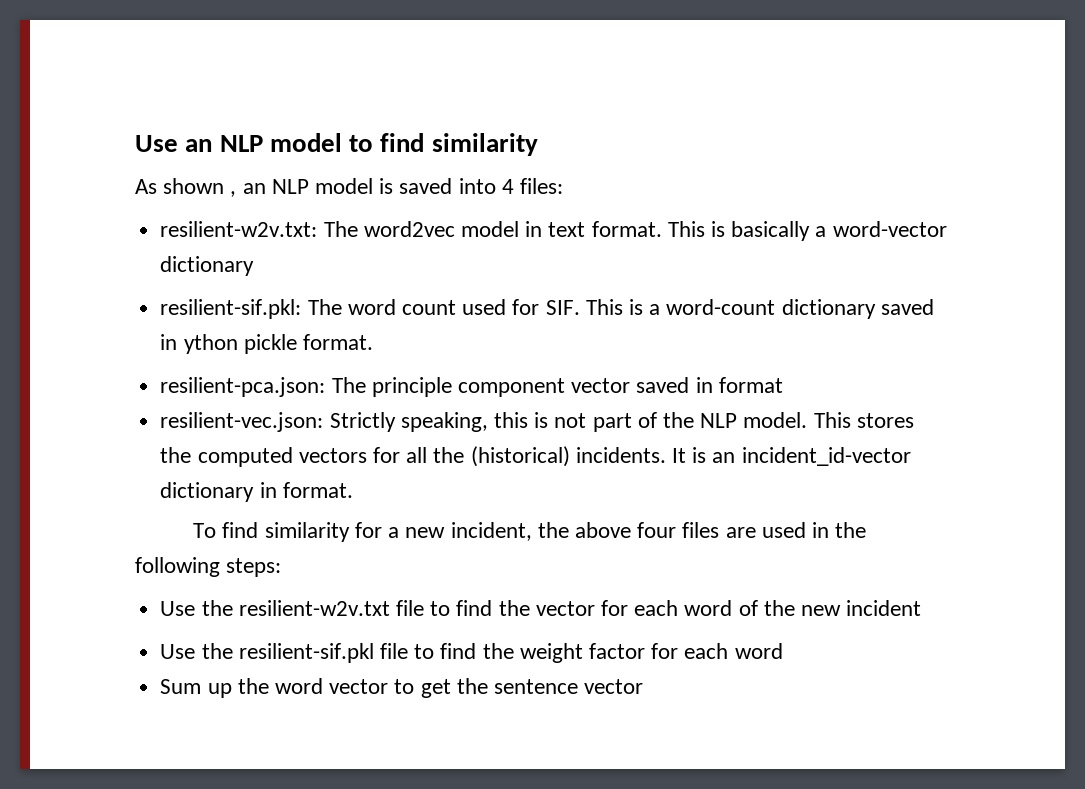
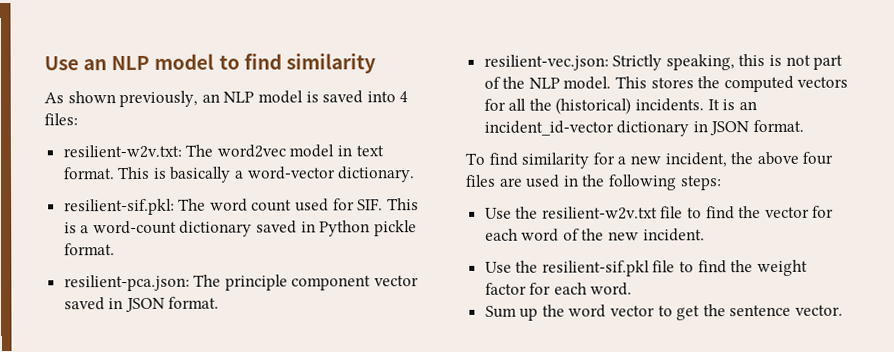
[230,191,237,197] , -> [119,90,199,108] previously,
[160,256,255,276] dictionary -> [337,166,416,183] dictionary.
[183,334,238,354] ython -> [319,220,371,237] Python
[718,377,783,393] format -> [124,296,220,313] JSON format.
(277, 490) none -> [709,121,750,136] JSON
[846,600,922,616] incident -> [642,228,705,242] incident.
[734,643,783,659] word -> [590,282,633,296] word.
[584,679,644,694] vector -> [795,304,844,316] vector.

